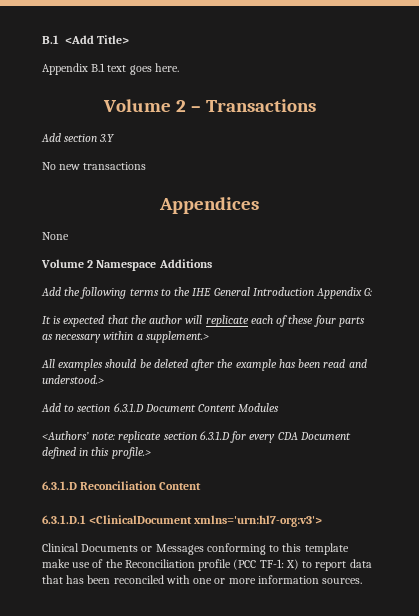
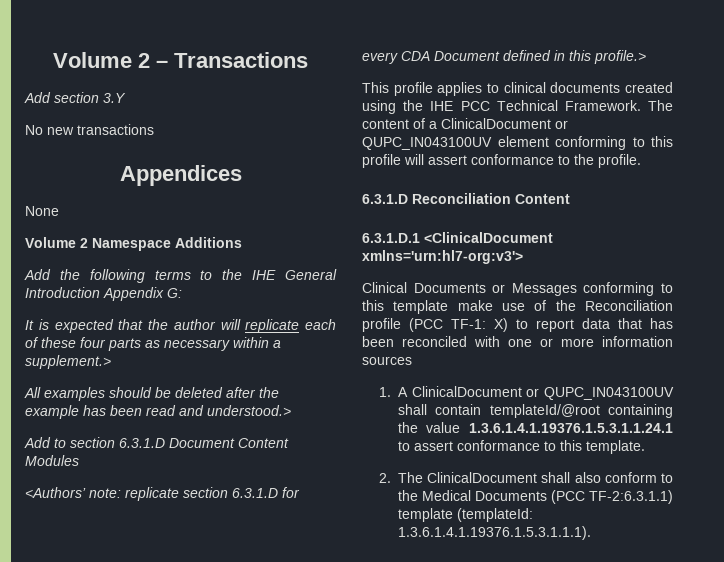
[42,35,130,44] [42,63,179,75] B.1 <Add Title> // Appendix B.1 text goes here. // -> (53, 60) none
(151, 453) none -> [362,82,673,96] [362,100,673,114] [362,118,568,129] [362,136,673,150] [362,154,641,168] // This profile applies to clinical documents created using the IHE PCC Technical Framework. The content of a ClinicalDocument or QUPC_IN043100UV element conforming to this profile will assert conformance to the profile.
[322,578,363,584] sources. -> [362,356,412,365] [378,386,674,400] [397,404,673,418] [397,422,673,433] [397,440,645,454] [378,472,673,483] [397,490,673,504] [397,508,533,522] [397,526,591,540] sources // 1. A ClinicalDocument or QUPC_IN043100UV shall contain templateId/@root containing the value 1.3.6.1.4.1.19376.1.5.3.1.1.24.1 to assert conformance to this template. // 2. The ClinicalDocument shall also conform to the Medical Documents (PCC TF-2:6.3.1.1) template (templateId: 1.3.6.1.4.1.19376.1.5.3.1.1.1).

